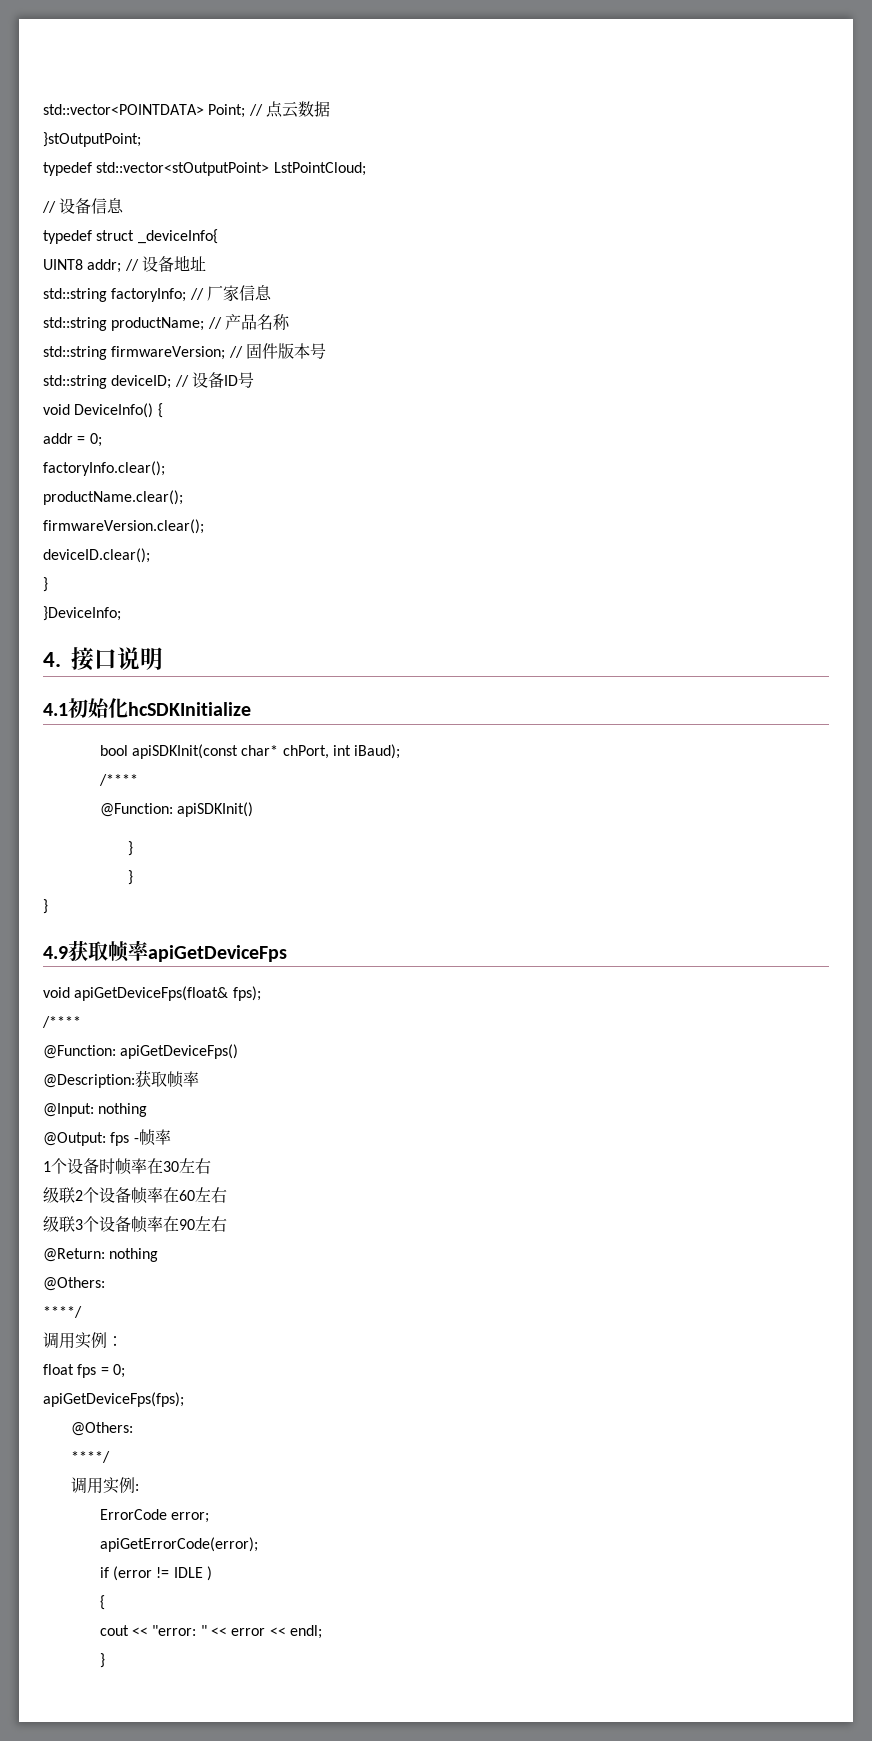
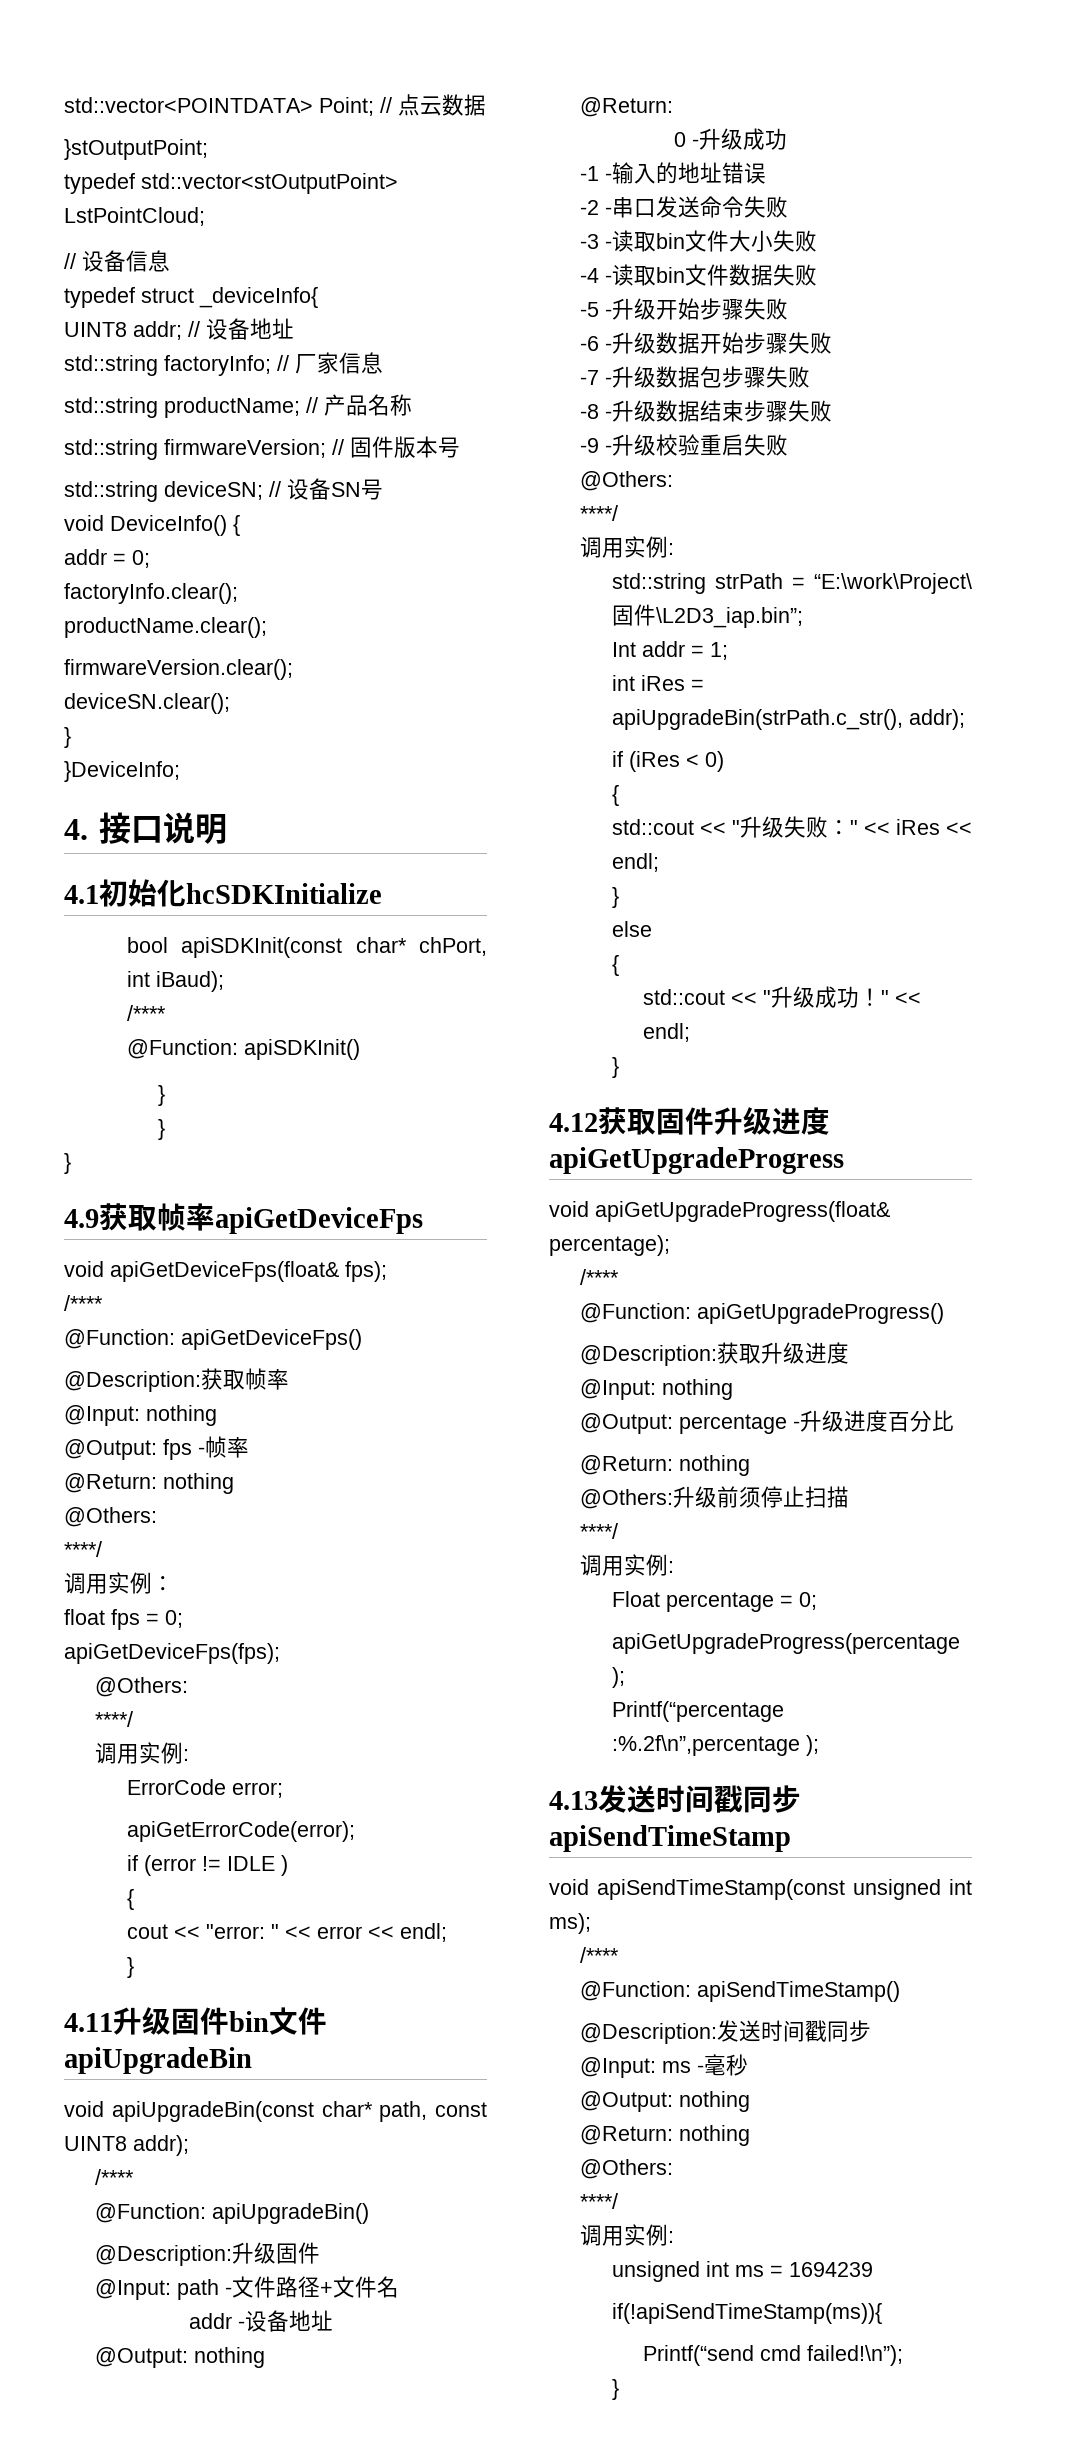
[111,372,238,389] deviceID; // 设备ID -> [164,478,361,500] deviceSN; // 设备SN
[43,548,150,563] deviceID.clear(); -> [64,693,230,714] deviceSN.clear();
[43,1158,211,1175] [43,1187,227,1204] [43,1216,227,1233] // 1个设备时帧率在30左右 // 级联2个设备帧率在60左右 // 级联3个设备帧率在90左右 -> (249, 1447) none
(105, 1660) none -> [64,2007,327,2035] [64,2047,252,2074] [64,2101,487,2122] [64,2135,189,2156] [95,2169,135,2185] [95,2203,370,2224] [95,2242,321,2266] [95,2276,400,2300] [189,2310,334,2332] [95,2347,266,2368] [580,97,674,117] [674,128,788,150] [580,162,767,184] [580,196,789,218] [580,230,818,252] [580,264,818,286] [580,298,789,320] [580,332,833,354] [580,366,811,388] [580,400,833,422] [580,434,789,456] [580,471,674,491] [580,505,619,521] [580,536,675,558] [611,573,972,594] [611,604,803,628] [611,641,728,660] [611,675,704,691] [611,709,965,730] [611,751,724,772] [611,785,619,806] [611,816,972,838] [611,853,659,872] [611,887,619,908] [611,921,652,937] [611,955,619,976] [642,986,921,1008] [642,1023,690,1042] [611,1057,619,1078] [549,1107,830,1135] [549,1147,844,1174] [549,1201,890,1222] [549,1235,670,1256] [580,1269,620,1285] [580,1303,945,1324] [580,1342,850,1366] [580,1379,734,1400] [580,1410,955,1434] [580,1455,751,1476] [580,1486,850,1509] [580,1523,619,1539] [580,1554,675,1576] [611,1591,817,1612] [611,1633,960,1654] [611,1667,625,1688] [611,1701,784,1722] [611,1735,819,1756] [549,1785,801,1813] [549,1825,791,1852] [549,1879,972,1900] [549,1913,591,1934] [580,1947,620,1963] [580,1981,901,2002] [580,2020,872,2044] [580,2054,749,2078] [580,2091,751,2112] [580,2125,751,2146] [580,2159,674,2179] [580,2193,619,2209] [580,2224,675,2246] [611,2261,873,2282] [611,2303,882,2324] [642,2345,903,2366] [611,2379,619,2400] // 4.11升级固件bin文件apiUpgradeBin // void apiUpgradeBin(const char* path, const UINT8 addr); // /**** // @Function: apiUpgradeBin() // @Description:升级固件 // @Input: path -文件路径+文件名 // addr -设备地址 // @Output: nothing // @Return: // 0 -升级成功 // -1 -输入的地址错误 // -2 -串口发送命令失败 // -3 -读取bin文件大小失败 // -4 -读取bin文件数据失败 // -5 -升级开始步骤失败 // -6 -升级数据开始步骤失败 // -7 -升级数据包步骤失败 // -8 -升级数据结束步骤失败 // -9 -升级校验重启失败 // @Others: // ****/ // 调用实例: // std::string strPath = “E:\work\Project\固件\L2D3_iap.bin”; // Int addr = 1; // int iRes = apiUpgradeBin(strPath.c_str(), addr); // if (iRes < 0) // { // std::cout << "升级失败：" << iRes << endl; // } // else // { // std::cout << "升级成功！" << endl; // } // 4.12获取固件升级进度apiGetUpgradeProgress // void apiGetUpgradeProgress(float& percentage); // /**** // @Function: apiGetUpgradeProgress() // @Description:获取升级进度 // @Input: nothing // @Output: percentage -升级进度百分比 // @Return: nothing // @Others:升级前须停止扫描 // ****/ // 调用实例: // Float percentage = 0; // apiGetUpgradeProgress(percentage ); // Printf(“percentage :%.2f\n”,percentage ); // 4.13发送时间戳同步apiSendTimeStamp // void apiSendTimeStamp(const unsigned int ms); // /**** // @Function: apiSendTimeStamp() // @Description:发送时间戳同步 // @Input: ms -毫秒 // @Output: nothing // @Return: nothing // @Others: // ****/ // 调用实例: // unsigned int ms = 1694239 // if(!apiSendTimeStamp(ms)){ // Printf(“send cmd failed!\n”); // }

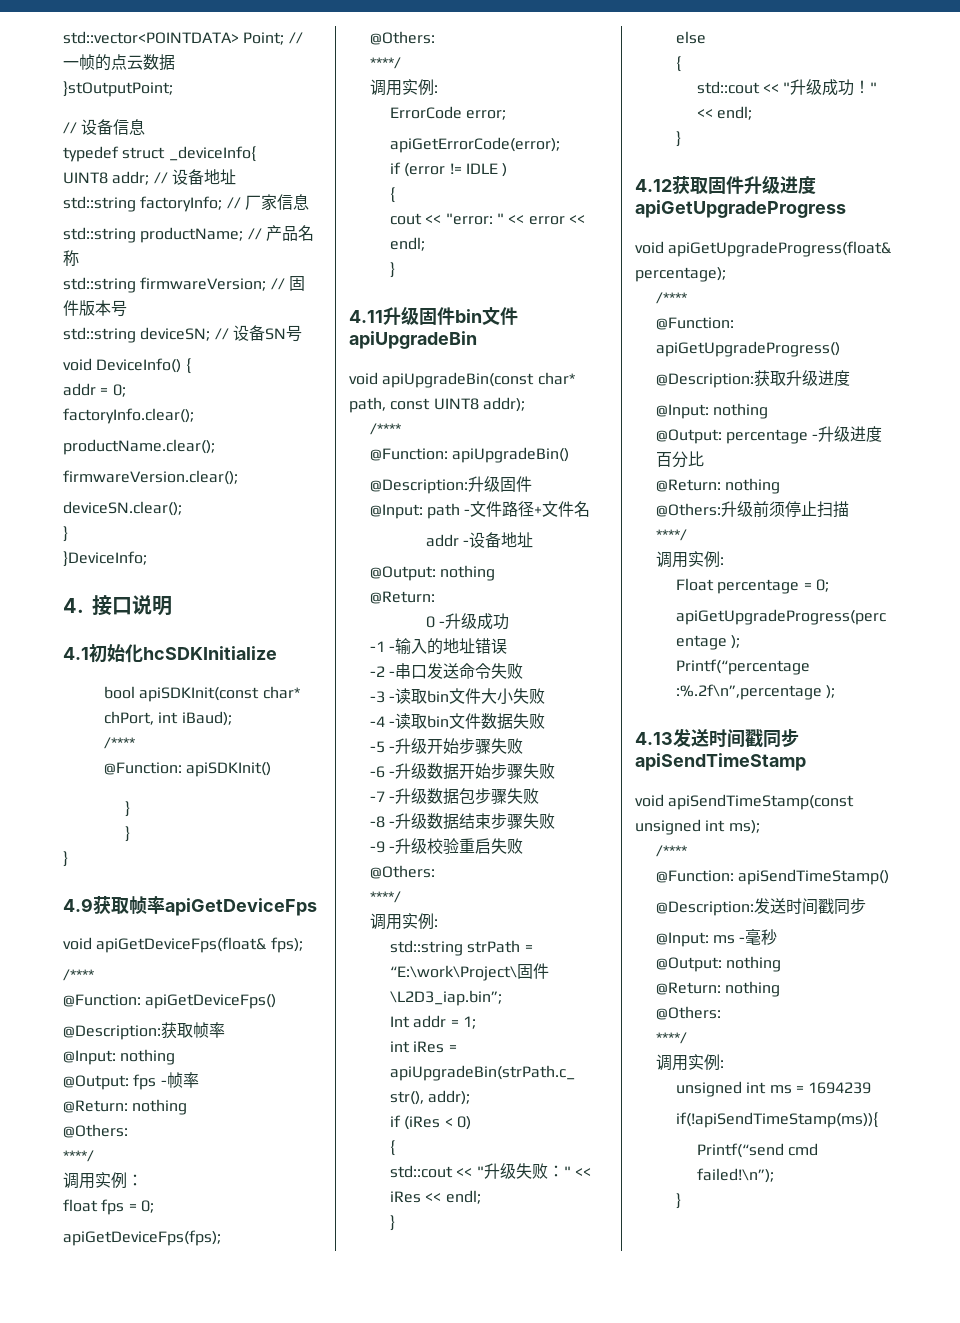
(392, 105) none -> [63,54,111,71] 一帧的
[64,173,398,194] [64,207,205,226] // typedef std::vector<stOutputPoint> LstPointCloud; -> (173, 89) none

